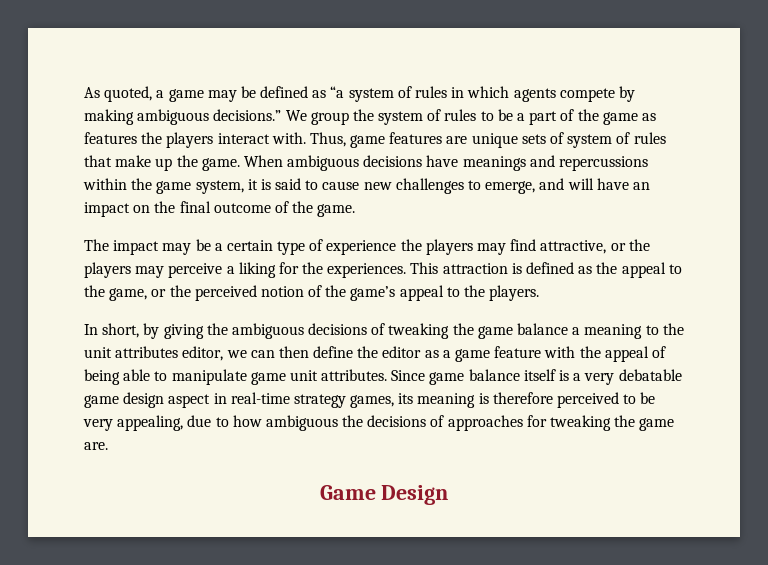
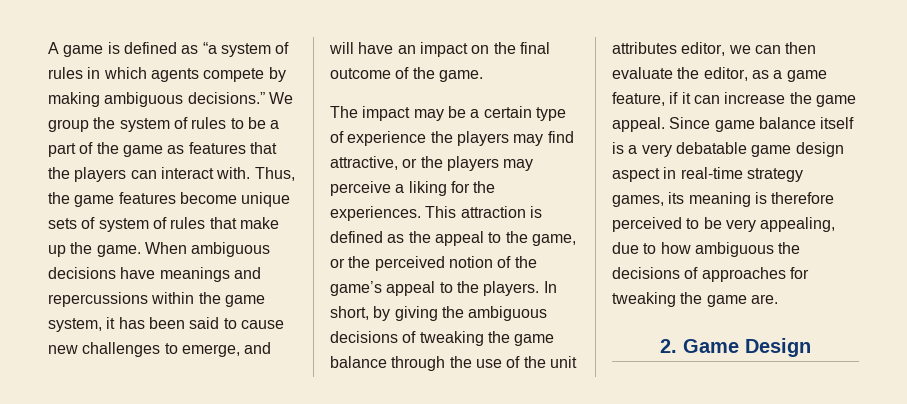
[84,86,256,102] As quoted, a game may be -> [48,42,120,57] A game is
[141,132,214,148] the players -> [249,142,277,154] [48,167,157,182] that the players can
(346, 139) none -> [48,192,70,204] the
[446,136,468,144] are -> [179,192,237,204] become
[260,179,271,190] is -> [118,317,185,329] has been
(540, 293) // -> (540, 288) none
[572,324,659,339] a meaning to -> [391,356,521,371] through the use of
[313,346,666,362] [84,369,388,385] define the editor as a game feature with the appeal of being able to manipulate game unit attributes. -> [612,67,827,82] [612,92,856,107] [612,117,665,132] evaluate the editor, as a game feature, if it can increase the game appeal.
(108, 446) none -> [660,339,677,353] 2.

